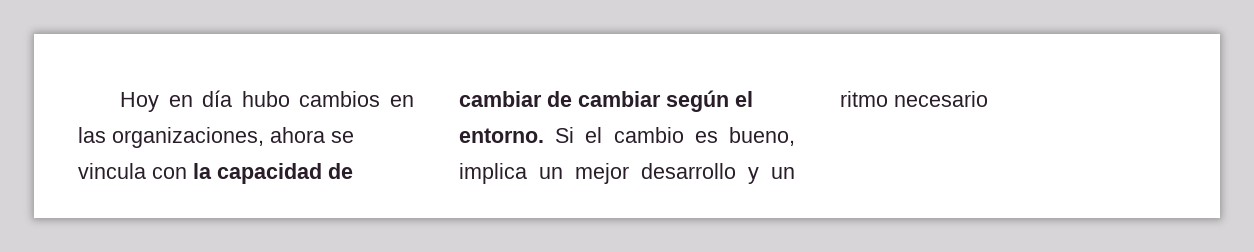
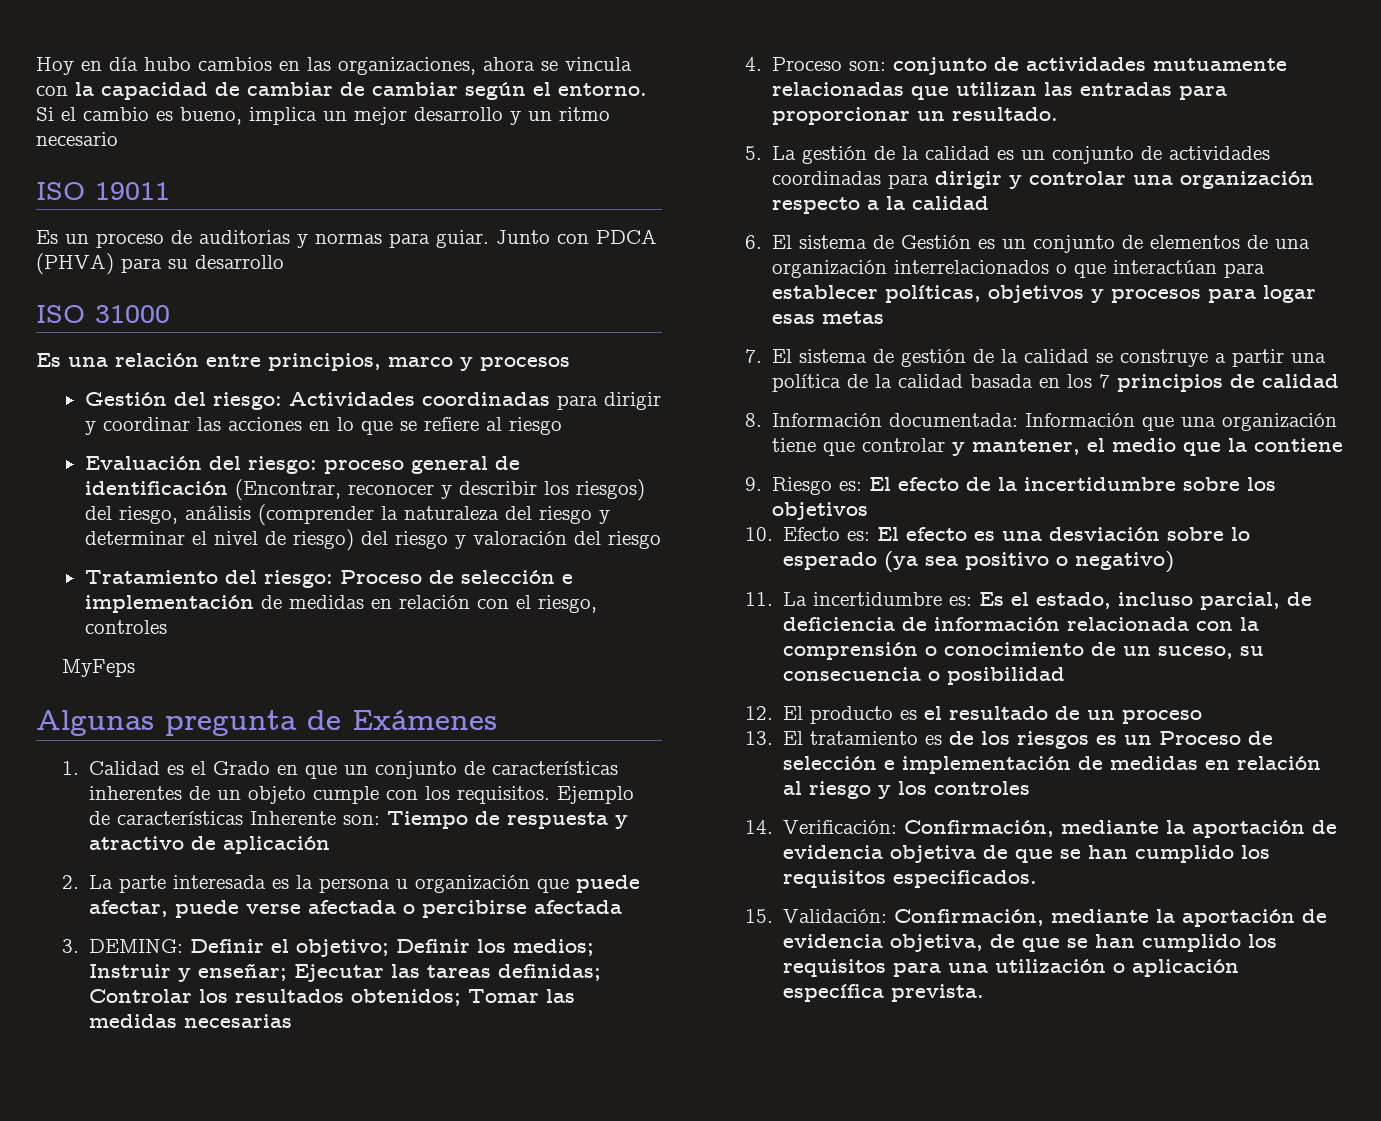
(988, 99) none -> [36,182,170,200] [36,229,657,248] [36,253,284,275] [36,305,170,323] [36,353,570,371] [84,392,661,410] [84,417,562,435] [84,456,520,474] [84,479,645,501] [84,504,610,526] [84,529,661,551] [84,570,573,588] [84,595,597,613] [84,620,167,634] [62,659,136,677] [36,710,497,736] [62,761,619,779] [89,786,635,804] [89,811,629,829] [89,836,331,854] [62,875,641,893] [89,900,623,918] [62,939,595,957] [89,963,602,982] [89,989,576,1006] [89,1014,293,1028] [745,57,1288,75] [772,82,1228,100] [772,107,1059,125] [745,146,1271,164] [772,171,1315,189] [772,196,990,214] [745,235,1311,253] [772,260,1266,278] [772,285,1317,303] [772,311,885,324] [745,349,1327,367] [772,374,1340,392] [745,413,1338,431] [772,438,1344,456] [745,477,1277,495] [772,502,869,520] [745,527,1251,541] [783,551,1175,573] [745,592,1313,610] [783,617,1260,631] [783,642,1265,660] [783,667,1066,685] [745,706,1203,724] [745,731,1274,749] [783,756,1322,774] [783,781,1031,799] [745,820,1338,838] [783,845,1271,863] [783,870,1038,888] [745,909,1328,927] [783,934,1278,952] [783,959,1240,977] [783,984,985,1002] // ISO 19011 // Es un proceso de auditorias y normas para guiar. Junto con PDCA (PHVA) para su desarrollo // ISO 31000 // Es una relación entre principios, marco y procesos // Gestión del riesgo: Actividades coordinadas para dirigir y coordinar las acciones en lo que se refiere al riesgo // Evaluación del riesgo: proceso general de identificación (Encontrar, reconocer y describir los riesgos) del riesgo, análisis (comprender la naturaleza del riesgo y determinar el nivel de riesgo) del riesgo y valoración del riesgo // Tratamiento del riesgo: Proceso de selección e implementación de medidas en relación con el riesgo, controles // MyFeps // Algunas pregunta de Exámenes // 1. Calidad es el Grado en que un conjunto de características inherentes de un objeto cumple con los requisitos. Ejemplo de características Inherente son: Tiempo de respuesta y atractivo de aplicación // 2. La parte interesada es la persona u organización que puede afectar, puede verse afectada o percibirse afectada // 3. DEMING: Definir el objetivo; Definir los medios; Instruir y enseñar; Ejecutar las tareas definidas; Controlar los resultados obtenidos; Tomar las medidas necesarias // 4. Proceso son: conjunto de actividades mutuamente relacionadas que utilizan las entradas para proporcionar un resultado. // 5. La gestión de la calidad es un conjunto de actividades coordinadas para dirigir y controlar una organización respecto a la calidad // 6. El sistema de Gestión es un conjunto de elementos de una organización interrelacionados o que interactúan para establecer políticas, objetivos y procesos para logar esas metas // 7. El sistema de gestión de la calidad se construye a partir una política de la calidad basada en los 7 principios de calidad // 8. Información documentada: Información que una organización tiene que controlar y mantener, el medio que la contiene // 9. Riesgo es: El efecto de la incertidumbre sobre los objetivos // 10. Efecto es: El efecto es una desviación sobre lo esperado (ya sea positivo o negativo) // 11. La incertidumbre es: Es el estado, incluso parcial, de deficiencia de información relacionada con la comprensión o conocimiento de un suceso, su consecuencia o posibilidad // 12. El producto es el resultado de un proceso // 13. El tratamiento es de los riesgos es un Proceso de selección e implementación de medidas en relación al riesgo y los controles // 14. Verificación: Confirmación, mediante la aportación de evidencia objetiva de que se han cumplido los requisitos especificados. // 15. Validación: Confirmación, mediante la aportación de evidencia objetiva, de que se han cumplido los requisitos para una utilización o aplicación específica prevista.

